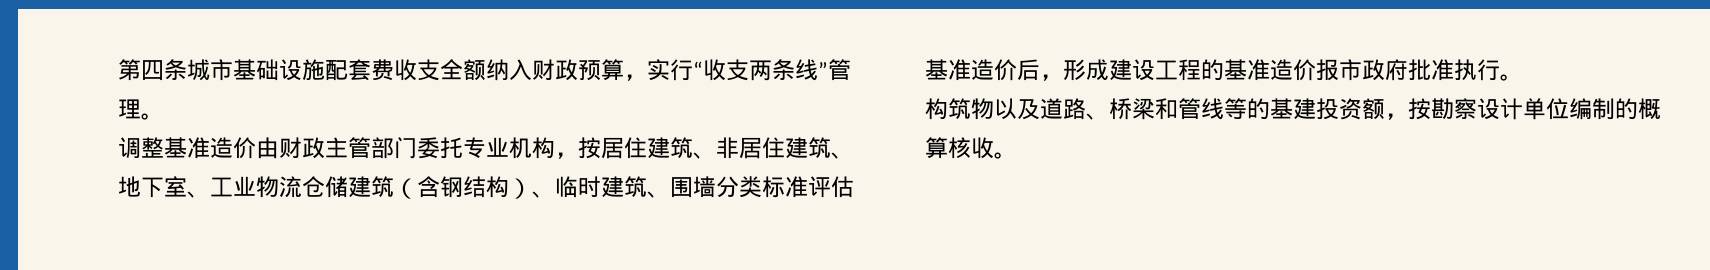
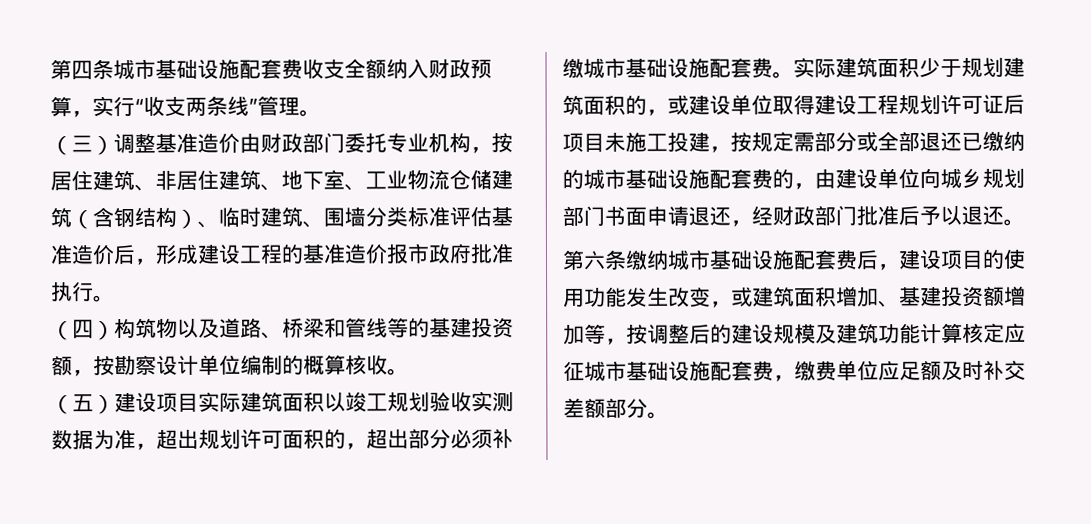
(164, 116) none -> [50,135,114,156] （三）
[325,137,371,159] 主管 -> (303, 143) none
(1523, 77) none -> [51,319,115,341] （四）
(1017, 155) none -> [51,391,514,415] [51,428,514,451] [562,57,1025,79] [562,94,1025,116] [562,130,1025,153] [562,168,1025,190] [562,205,1025,227] [562,248,1026,271] [563,285,1026,308] [563,322,1026,345] [563,359,1026,382] [563,397,669,419] // （五）建设项目实际建筑面积以竣工规划验收实测数据为准，超出规划许可面积的，超出部分必须补缴城市基础设施配套费。实际建筑面积少于规划建筑面积的，或建设单位取得建设工程规划许可证后项目未施工投建，按规定需部分或全部退还已缴纳的城市基础设施配套费的，由建设单位向城乡规划部门书面申请退还，经财政部门批准后予以退还。 // 第六条缴纳城市基础设施配套费后，建设项目的使用功能发生改变，或建筑面积增加、基建投资额增加等，按调整后的建设规模及建筑功能计算核定应征城市基础设施配套费，缴费单位应足额及时补交差额部分。

